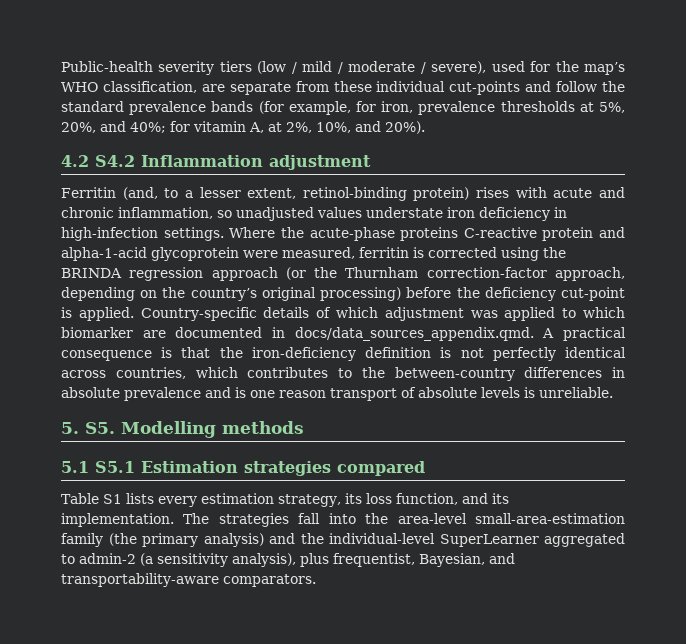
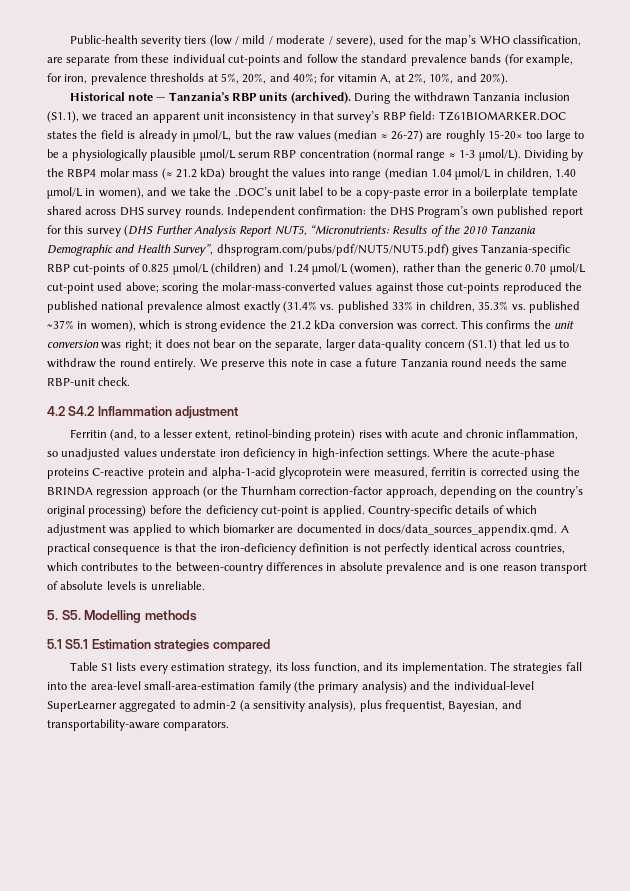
(425, 127) none -> [69,92,570,104] [47,111,566,123] [47,130,585,142] [47,149,584,161] [47,168,577,180] [47,187,578,199] [47,206,583,218] [47,224,535,237] [47,244,571,256] [47,263,586,275] [47,282,583,294] [47,301,580,313] [47,320,574,332] [47,339,570,351] [47,358,567,370] [47,377,131,386] // Historical note — Tanzania’s RBP units (archived). During the withdrawn Tanzania inclusion (S1.1), we traced an apparent unit inconsistency in that survey’s RBP field: TZ61BIOMARKER.DOC states the field is already in µmol/L, but the raw values (median ≈ 26-27) are roughly 15-20× too large to be a physiologically plausible µmol/L serum RBP concentration (normal range ≈ 1-3 µmol/L). Dividing by the RBP4 molar mass (≈ 21.2 kDa) brought the values into range (median 1.04 µmol/L in children, 1.40 µmol/L in women), and we take the .DOC’s unit label to be a copy-paste error in a boilerplate template shared across DHS survey rounds. Independent confirmation: the DHS Program’s own published report for this survey (DHS Further Analysis Report NUT5, “Micronutrients: Results of the 2010 Tanzania Demographic and Health Survey”, dhsprogram.com/pubs/pdf/NUT5/NUT5.pdf) gives Tanzania-specific RBP cut-points of 0.825 µmol/L (children) and 1.24 µmol/L (women), rather than the generic 0.70 µmol/L cut-point used above; scoring the molar-mass-converted values against those cut-points reproduced the published national prevalence almost exactly (31.4% vs. published 33% in children, 35.3% vs. published ~37% in women), which is strong evidence the 21.2 kDa conversion was correct. This confirms the unit conversion was right; it does not bear on the separate, larger data-quality concern (S1.1) that led us to withdraw the round entirely. We preserve this note in case a future Tanzania round needs the same RBP-unit check.

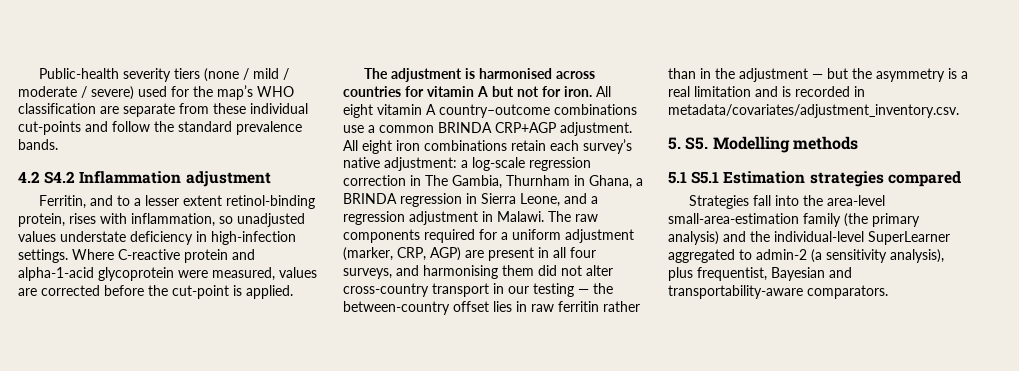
[209,35,232,47] (low -> [203,68,239,82] (none
[335,35,376,47] severe), -> [91,86,134,100] severe)
[513,35,582,46] classification, -> [18,103,96,114] classification
[470,54,573,66] [47,73,508,85] [69,92,570,104] [47,111,566,123] [47,130,585,142] [47,149,584,161] [47,168,577,180] [47,187,578,199] [47,206,583,218] [47,224,535,237] [47,244,571,256] [47,263,586,275] [47,282,583,294] [47,301,580,313] [47,320,574,332] [47,339,570,351] [47,358,567,370] [47,377,131,386] bands (for example, for iron, prevalence thresholds at 5%, 20%, and 40%; for vitamin A, at 2%, 10%, and 20%). // Historical note — Tanzania’s RBP units (archived). During the withdrawn Tanzania inclusion (S1.1), we traced an apparent unit inconsistency in that survey’s RBP field: TZ61BIOMARKER.DOC states the field is already in µmol/L, but the raw values (median ≈ 26-27) are roughly 15-20× too large to be a physiologically plausible µmol/L serum RBP concentration (normal range ≈ 1-3 µmol/L). Dividing by the RBP4 molar mass (≈ 21.2 kDa) brought the values into range (median 1.04 µmol/L in children, 1.40 µmol/L in women), and we take the .DOC’s unit label to be a copy-paste error in a boilerplate template shared across DHS survey rounds. Independent confirmation: the DHS Program’s own published report for this survey (DHS Further Analysis Report NUT5, “Micronutrients: Results of the 2010 Tanzania Demographic and Health Survey”, dhsprogram.com/pubs/pdf/NUT5/NUT5.pdf) gives Tanzania-specific RBP cut-points of 0.825 µmol/L (children) and 1.24 µmol/L (women), rather than the generic 0.70 µmol/L cut-point used above; scoring the molar-mass-converted values against those cut-points reproduced the published national prevalence almost exactly (31.4% vs. published 33% in children, 35.3% vs. published ~37% in women), which is strong evidence the 21.2 kDa conversion was correct. This confirms the unit conversion was right; it does not bear on the separate, larger data-quality concern (S1.1) that led us to withdraw the round entirely. We preserve this note in case a future Tanzania round needs the same RBP-unit check. -> [18,139,58,150] bands.
[69,429,137,441] Ferritin (and, -> [38,195,113,209] Ferritin, and
[195,429,504,441] extent, retinol-binding protein) rises with acute and chronic -> [182,195,315,209] [18,213,127,227] extent retinol-binding protein, rises with
[219,449,240,457] iron -> (126, 236) none
[471,448,556,460] [47,468,89,479] the acute-phase proteins -> (114, 254) none
[431,467,580,479] [47,486,584,498] [47,505,147,517] ferritin is corrected using the BRINDA regression approach (or the Thurnham correction-factor approach, depending on the country’s original processing) -> [279,267,317,278] [18,285,100,296] values are corrected
[205,505,258,517] deficiency -> (168, 290) none
[368,505,538,517] [47,524,569,536] [47,543,565,555] [47,562,587,574] [47,581,205,590] Country-specific details of which adjustment was applied to which biomarker are documented in docs/data_sources_appendix.qmd. A practical consequence is that the iron-deficiency definition is not perfectly identical across countries, which contributes to the between-country differences in absolute prevalence and is one reason transport of absolute levels is unreliable. -> [363,68,595,82] [343,86,611,97] [343,104,637,118] [343,122,632,136] [343,139,632,154] [343,157,591,171] [343,175,643,189] [343,193,598,207] [343,211,598,225] [343,229,634,243] [343,247,596,261] [343,265,613,279] [343,283,613,297] [343,301,640,315] [668,68,968,82] [668,86,865,97] [668,104,959,118] // The adjustment is harmonised across countries for vitamin A but not for iron. All eight vitamin A country–outcome combinations use a common BRINDA CRP+AGP adjustment. All eight iron combinations retain each survey’s native adjustment: a log-scale regression correction in The Gambia, Thurnham in Ghana, a BRINDA regression in Sierra Leone, and a regression adjustment in Malawi. The raw components required for a uniform adjustment (marker, CRP, AGP) are present in all four surveys, and harmonising them did not alter cross-country transport in our testing — the between-country offset lies in raw ferritin rather than in the adjustment — but the asymmetry is a real limitation and is recorded in metadata/covariates/adjustment_inventory.csv.
[69,662,563,674] Table S1 lists every estimation strategy, its loss function, and its implementation. The strategies -> [688,195,749,209] Strategies
[448,701,499,712] Bayesian, -> [771,267,825,281] Bayesian

